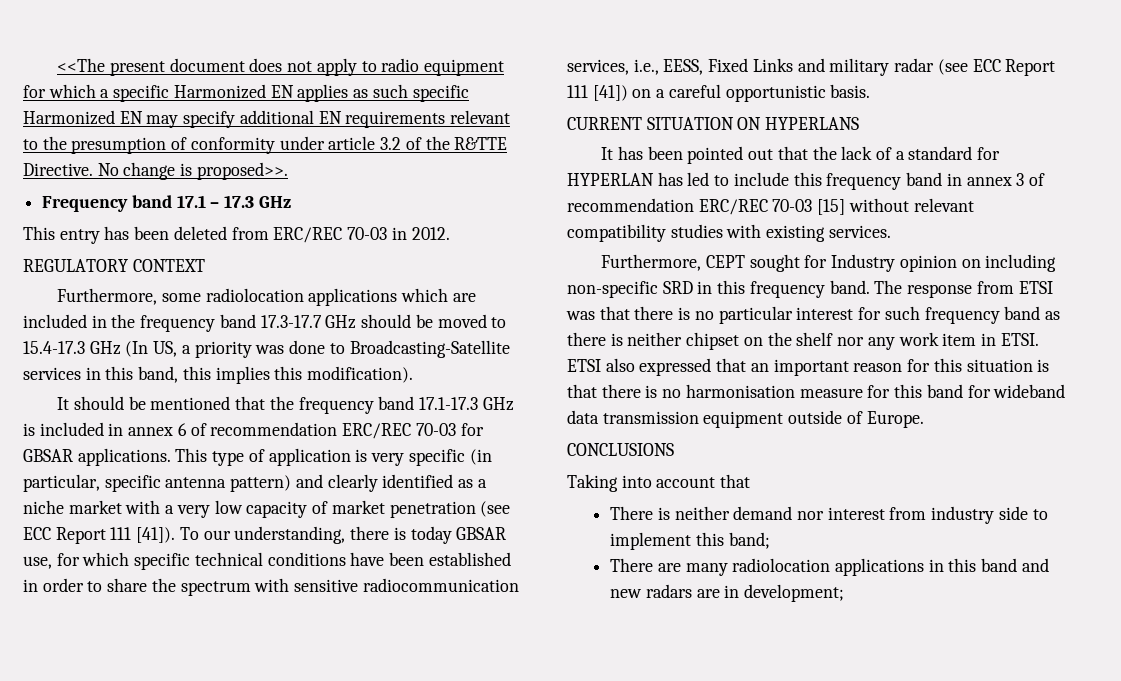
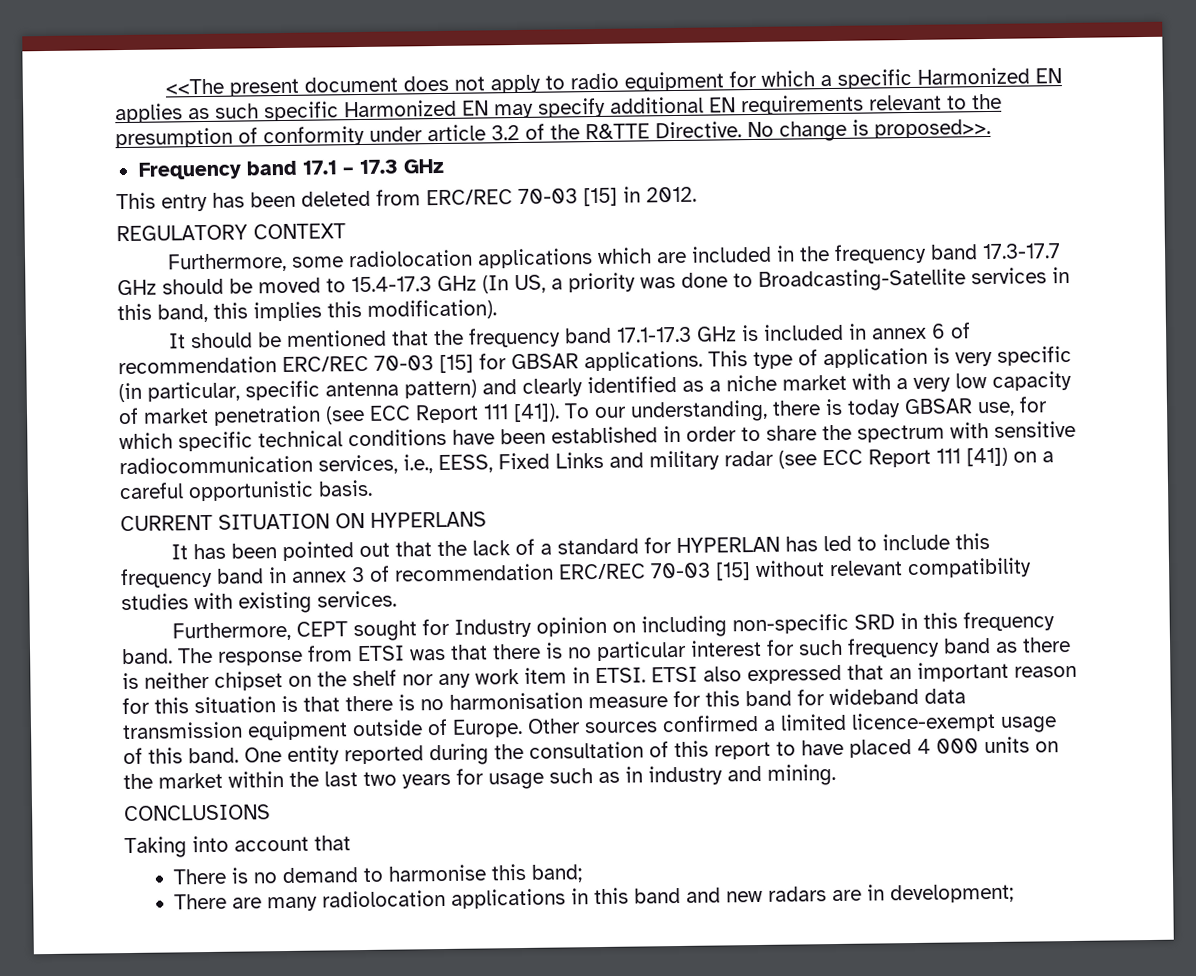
(388, 233) none -> [583,187,618,207] [15]
(456, 429) none -> [439,354,474,374] [15]
(924, 419) none -> [527,711,1057,734] [123,736,1059,766] [123,763,836,790] Other sources confirmed a limited licence-exempt usage of this band. One entity reported during the consultation of this report to have placed 4 000 units on the market within the last two years for usage such as in industry and mining.
[674,506,1048,524] [610,532,692,550] neither demand nor interest from industry side to implement -> [253,864,487,884] no demand to harmonise

